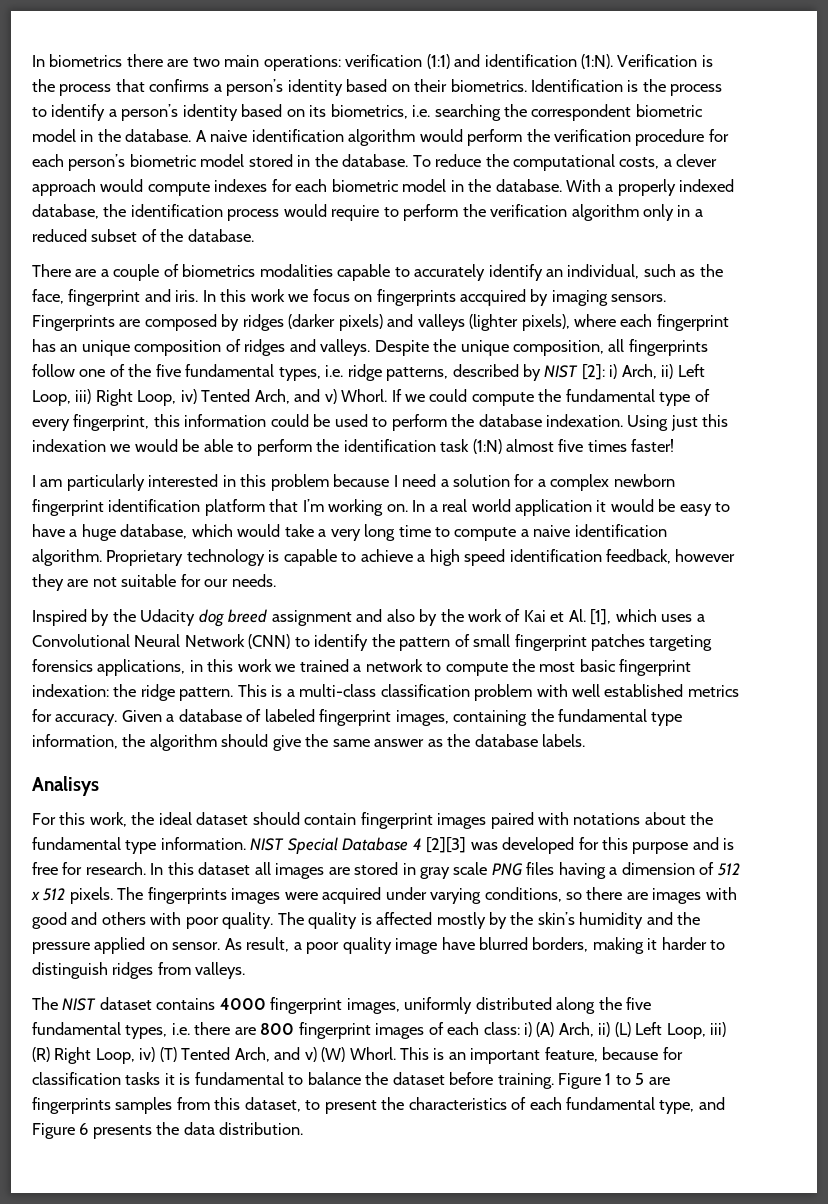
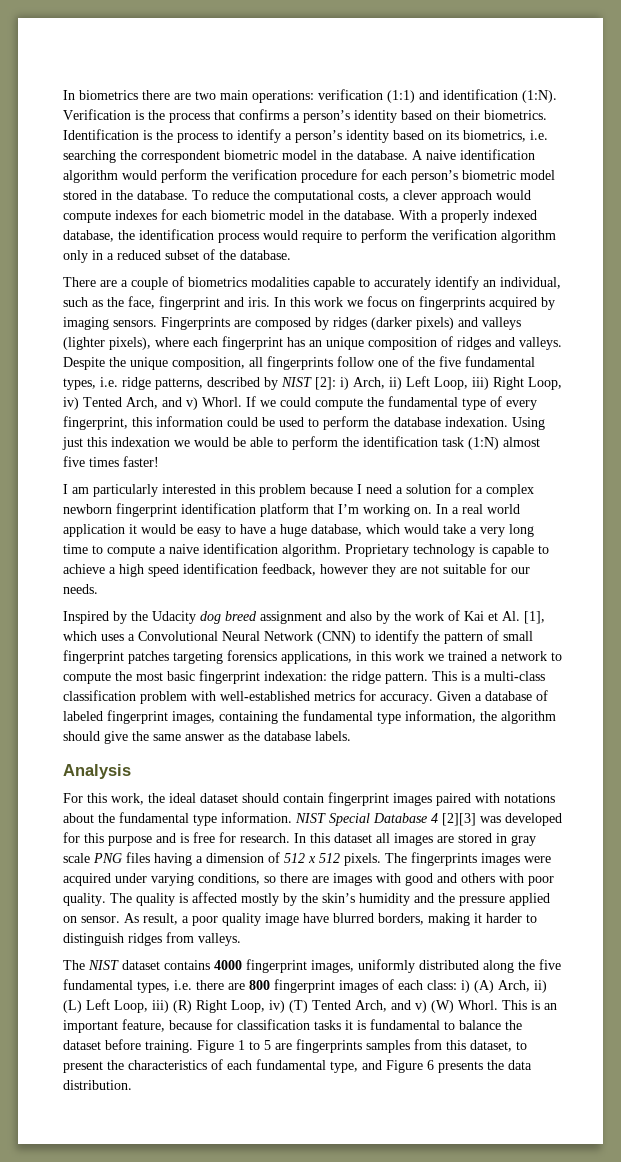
[460,289,527,306] accquired -> [489,297,537,310] acquired
[572,684,684,697] well established -> [220,691,310,701] well-established
[32,776,99,796] Analisys -> [63,764,131,779] Analysis

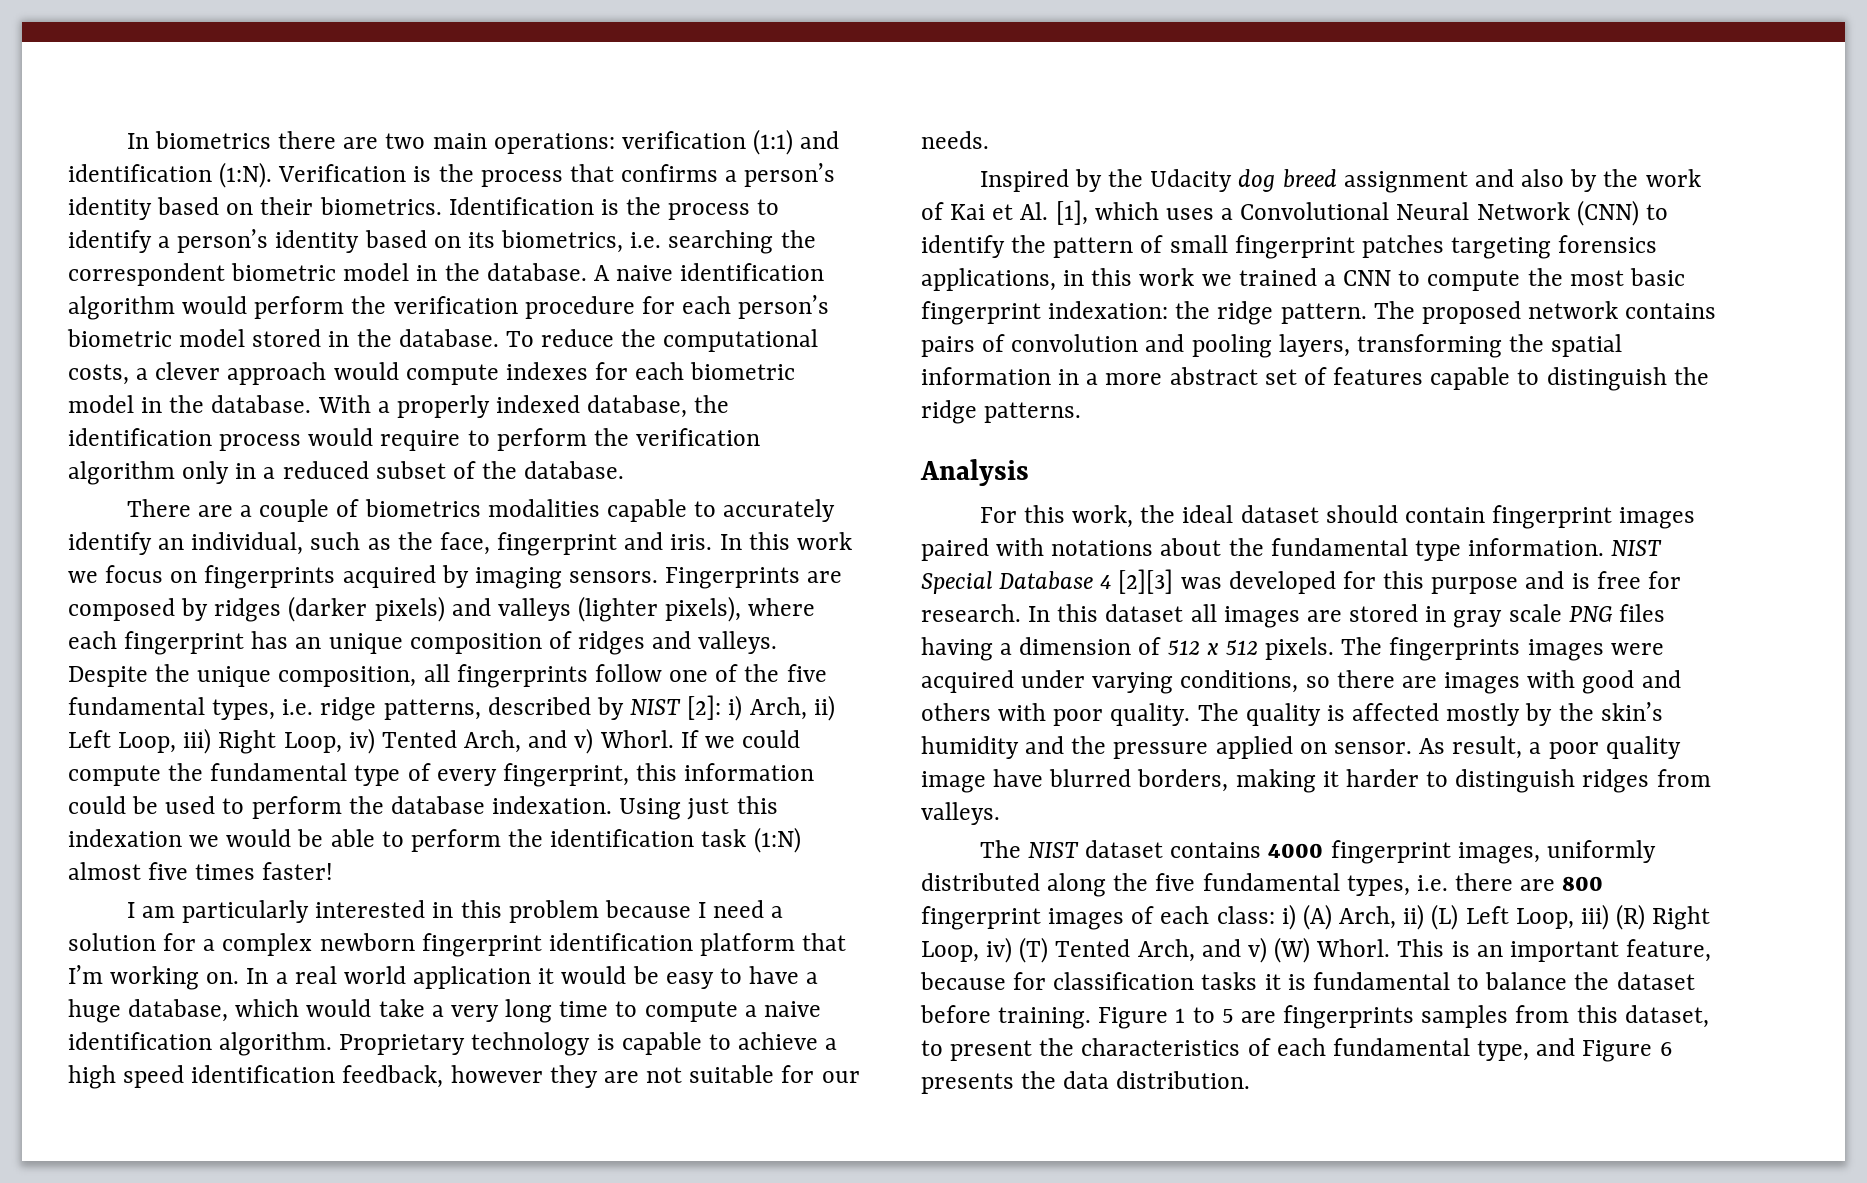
[501,651,547,661] network -> [1343,270,1392,286] CNN
[432,671,545,681] [63,690,548,704] [63,710,556,724] [63,731,351,744] This is a multi-class classification problem with well-established metrics for accuracy. Given a database of labeled fingerprint images, containing the fundamental type information, the algorithm should give the same answer as the database labels. -> [1373,301,1717,324] [921,334,1623,358] [921,367,1709,391] [921,400,1082,424] The proposed network contains pairs of convolution and pooling layers, transforming the spatial information in a more abstract set of features capable to distinguish the ridge patterns.

